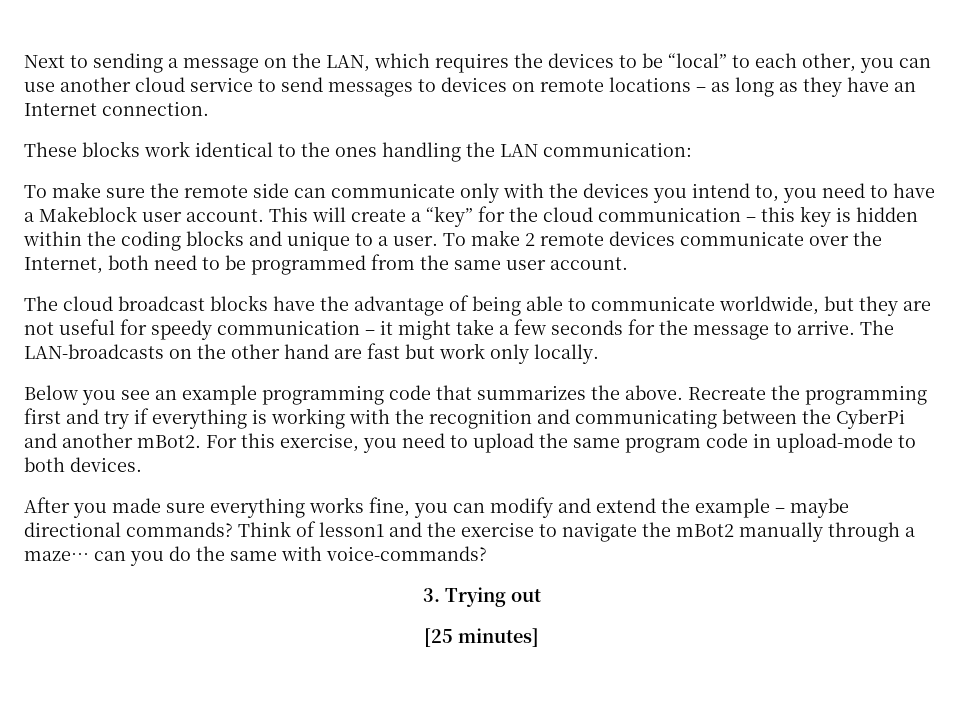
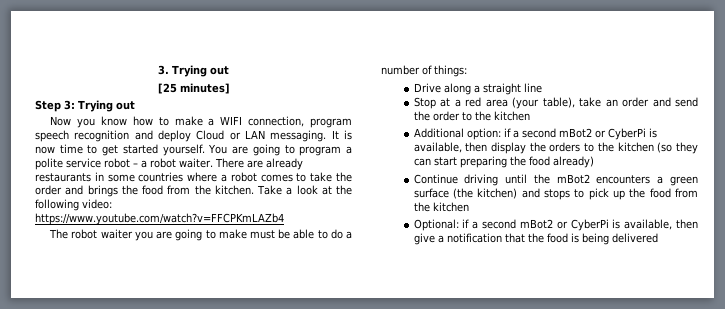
[24,53,931,73] [24,77,916,97] [24,101,209,116] [24,141,692,162] [24,182,935,203] [24,206,918,227] [23,230,882,251] [24,254,628,275] [24,295,931,316] [24,319,894,340] [24,343,599,364] [24,385,927,405] [24,408,905,429] [24,433,916,453] [24,457,142,472] [24,497,849,518] [24,521,915,542] [24,546,487,566] Next to sending a message on the LAN, which requires the devices to be “local” to each other, you can use another cloud service to send messages to devices on remote locations – as long as they have an Internet connection. // These blocks work identical to the ones handling the LAN communication: // To make sure the remote side can communicate only with the devices you intend to, you need to have a Makeblock user account. This will create a “key” for the cloud communication – this key is hidden within the coding blocks and unique to a user. To make 2 remote devices communicate over the Internet, both need to be programmed from the same user account. // The cloud broadcast blocks have the advantage of being able to communicate worldwide, but they are not useful for speedy communication – it might take a few seconds for the message to arrive. The LAN-broadcasts on the other hand are fast but work only locally. // Below you see an example programming code that summarizes the above. Recreate the programming first and try if everything is working with the recognition and communicating between the CyberPi and another mBot2. For this exercise, you need to upload the same program code in upload-mode to both devices. // After you made sure everything works fine, you can modify and extend the example – maybe directional commands? Think of lesson1 and the exercise to navigate the mBot2 manually through a maze… can you do the same with voice-commands? // -> (158, 70) none
(539, 637) none -> [35,100,135,112] [50,116,353,128] [35,130,352,142] [35,144,353,156] [35,158,303,170] [35,172,353,182] [35,185,352,197] [35,199,112,211] [35,213,284,225] [49,229,352,241] [381,65,467,77] [413,83,542,95] [413,97,698,109] [413,111,530,121] [413,128,657,140] [413,142,698,154] [413,156,594,168] [413,174,698,186] [413,188,698,200] [413,202,469,212] [413,219,698,231] [413,233,658,245] // Step 3: Trying out // Now you know how to make a WIFI connection, program speech recognition and deploy Cloud or LAN messaging. It is now time to get started yourself. You are going to program a polite service robot – a robot waiter. There are already restaurants in some countries where a robot comes to take the order and brings the food from the kitchen. Take a look at the following video: https://www.youtube.com/watch?v=FFCPKmLAZb4 // The robot waiter you are going to make must be able to do a number of things: // Drive along a straight line // Stop at a red area (your table), take an order and send the order to the kitchen // Additional option: if a second mBot2 or CyberPi is available, then display the orders to the kitchen (so they can start preparing the food already) // Continue driving until the mBot2 encounters a green surface (the kitchen) and stops to pick up the food from the kitchen // Optional: if a second mBot2 or CyberPi is available, then give a notification that the food is being delivered

